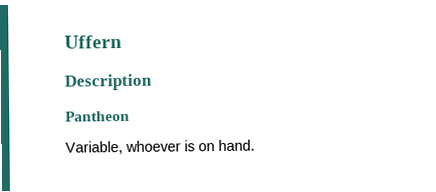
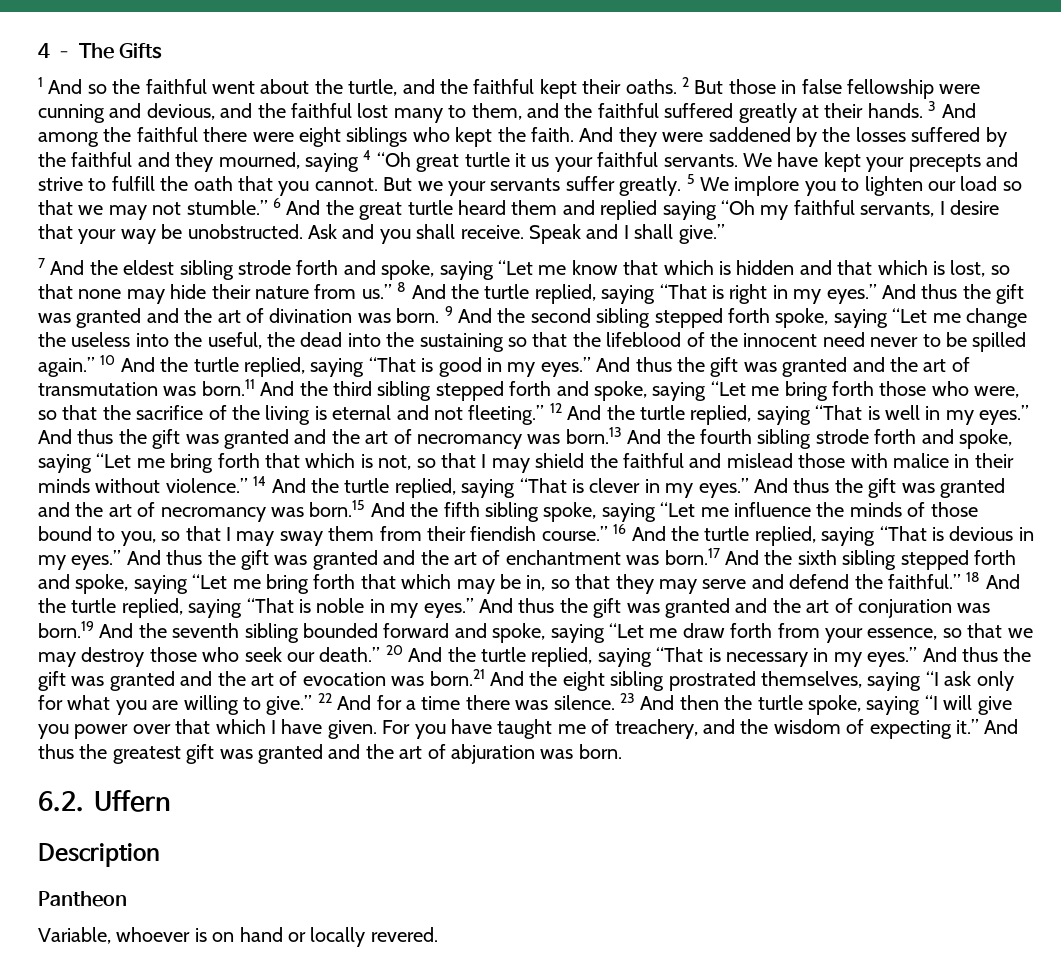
(64, 42) none -> [38,43,162,59] [38,77,981,99] [38,101,976,123] [38,127,1007,147] [38,150,1018,172] [38,174,1022,196] [38,198,999,220] [38,224,725,244] [38,258,1010,280] [38,282,1025,304] [38,306,1027,328] [38,332,1027,352] [38,355,970,377] [38,379,1020,401] [38,403,1030,425] [38,427,1012,449] [38,453,1014,473] [38,476,1005,498] [38,500,978,522] [38,524,1034,546] [38,548,1016,570] [38,572,1020,594] [38,598,991,618] [38,621,1033,643] [38,645,1032,667] [38,669,1014,691] [38,693,1012,715] [38,719,1019,739] [38,744,622,764] [38,791,84,812] 4 – The Gifts // 1 And so the faithful went about the turtle, and the faithful kept their oaths. 2 But those in false fellowship were cunning and devious, and the faithful lost many to them, and the faithful suffered greatly at their hands. 3 And among the faithful there were eight siblings who kept the faith. And they were saddened by the losses suffered by the faithful and they mourned, saying 4 “Oh great turtle it us your faithful servants. We have kept your precepts and strive to fulfill the oath that you cannot. But we your servants suffer greatly. 5 We implore you to lighten our load so that we may not stumble.” 6 And the great turtle heard them and replied saying “Oh my faithful servants, I desire that your way be unobstructed. Ask and you shall receive. Speak and I shall give.” // 7 And the eldest sibling strode forth and spoke, saying “Let me know that which is hidden and that which is lost, so that none may hide their nature from us.” 8 And the turtle replied, saying “That is right in my eyes.” And thus the gift was granted and the art of divination was born. 9 And the second sibling stepped forth spoke, saying “Let me change the useless into the useful, the dead into the sustaining so that the lifeblood of the innocent need never to be spilled again.” 10 And the turtle replied, saying “That is good in my eyes.” And thus the gift was granted and the art of transmutation was born.11 And the third sibling stepped forth and spoke, saying “Let me bring forth those who were, so that the sacrifice of the living is eternal and not fleeting.” 12 And the turtle replied, saying “That is well in my eyes.” And thus the gift was granted and the art of necromancy was born.13 And the fourth sibling strode forth and spoke, saying “Let me bring forth that which is not, so that I may shield the faithful and mislead those with malice in their minds without violence.” 14 And the turtle replied, saying “That is clever in my eyes.” And thus the gift was granted and the art of necromancy was born.15 And the fifth sibling spoke, saying “Let me influence the minds of those bound to you, so that I may sway them from their fiendish course.” 16 And the turtle replied, saying “That is devious in my eyes.” And thus the gift was granted and the art of enchantment was born.17 And the sixth sibling stepped forth and spoke, saying “Let me bring forth that which may be in, so that they may serve and defend the faithful.” 18 And the turtle replied, saying “That is noble in my eyes.” And thus the gift was granted and the art of conjuration was born.19 And the seventh sibling bounded forward and spoke, saying “Let me draw forth from your essence, so that we may destroy those who seek our death.” 20 And the turtle replied, saying “That is necessary in my eyes.” And thus the gift was granted and the art of evocation was born.21 And the eight sibling prostrated themselves, saying “I ask only for what you are willing to give.” 22 And for a time there was silence. 23 And then the turtle spoke, saying “I will give you power over that which I have given. For you have taught me of treachery, and the wisdom of expecting it.” And thus the greatest gift was granted and the art of abjuration was born. // 6.2.
[218,139,255,151] hand. -> [239,927,438,947] hand or locally revered.

